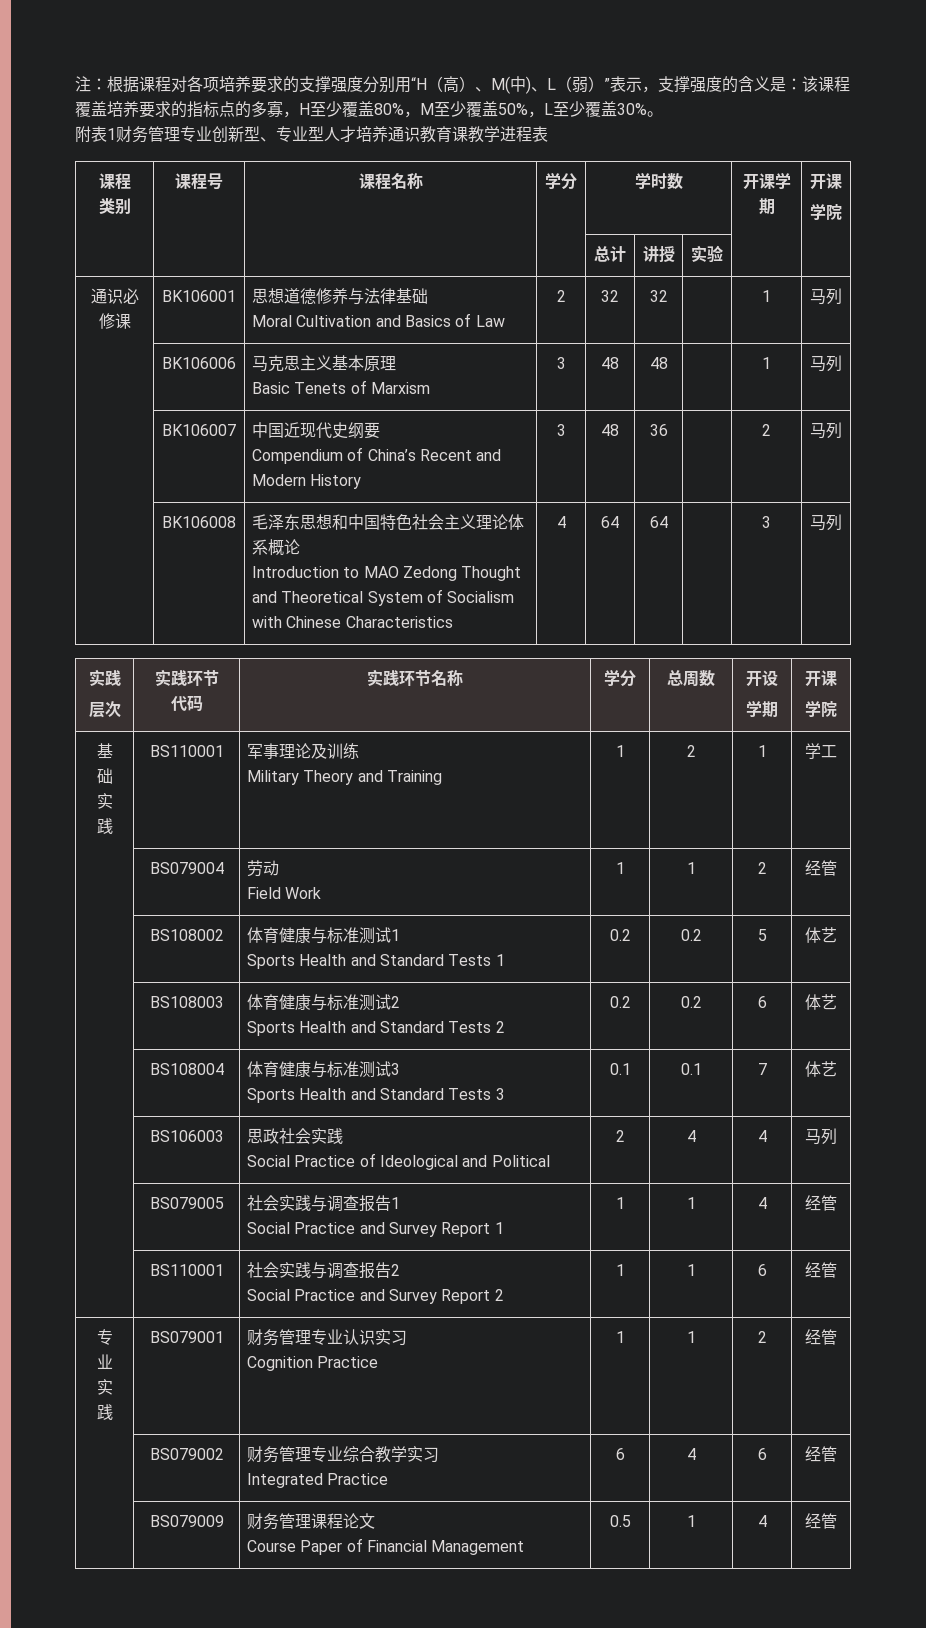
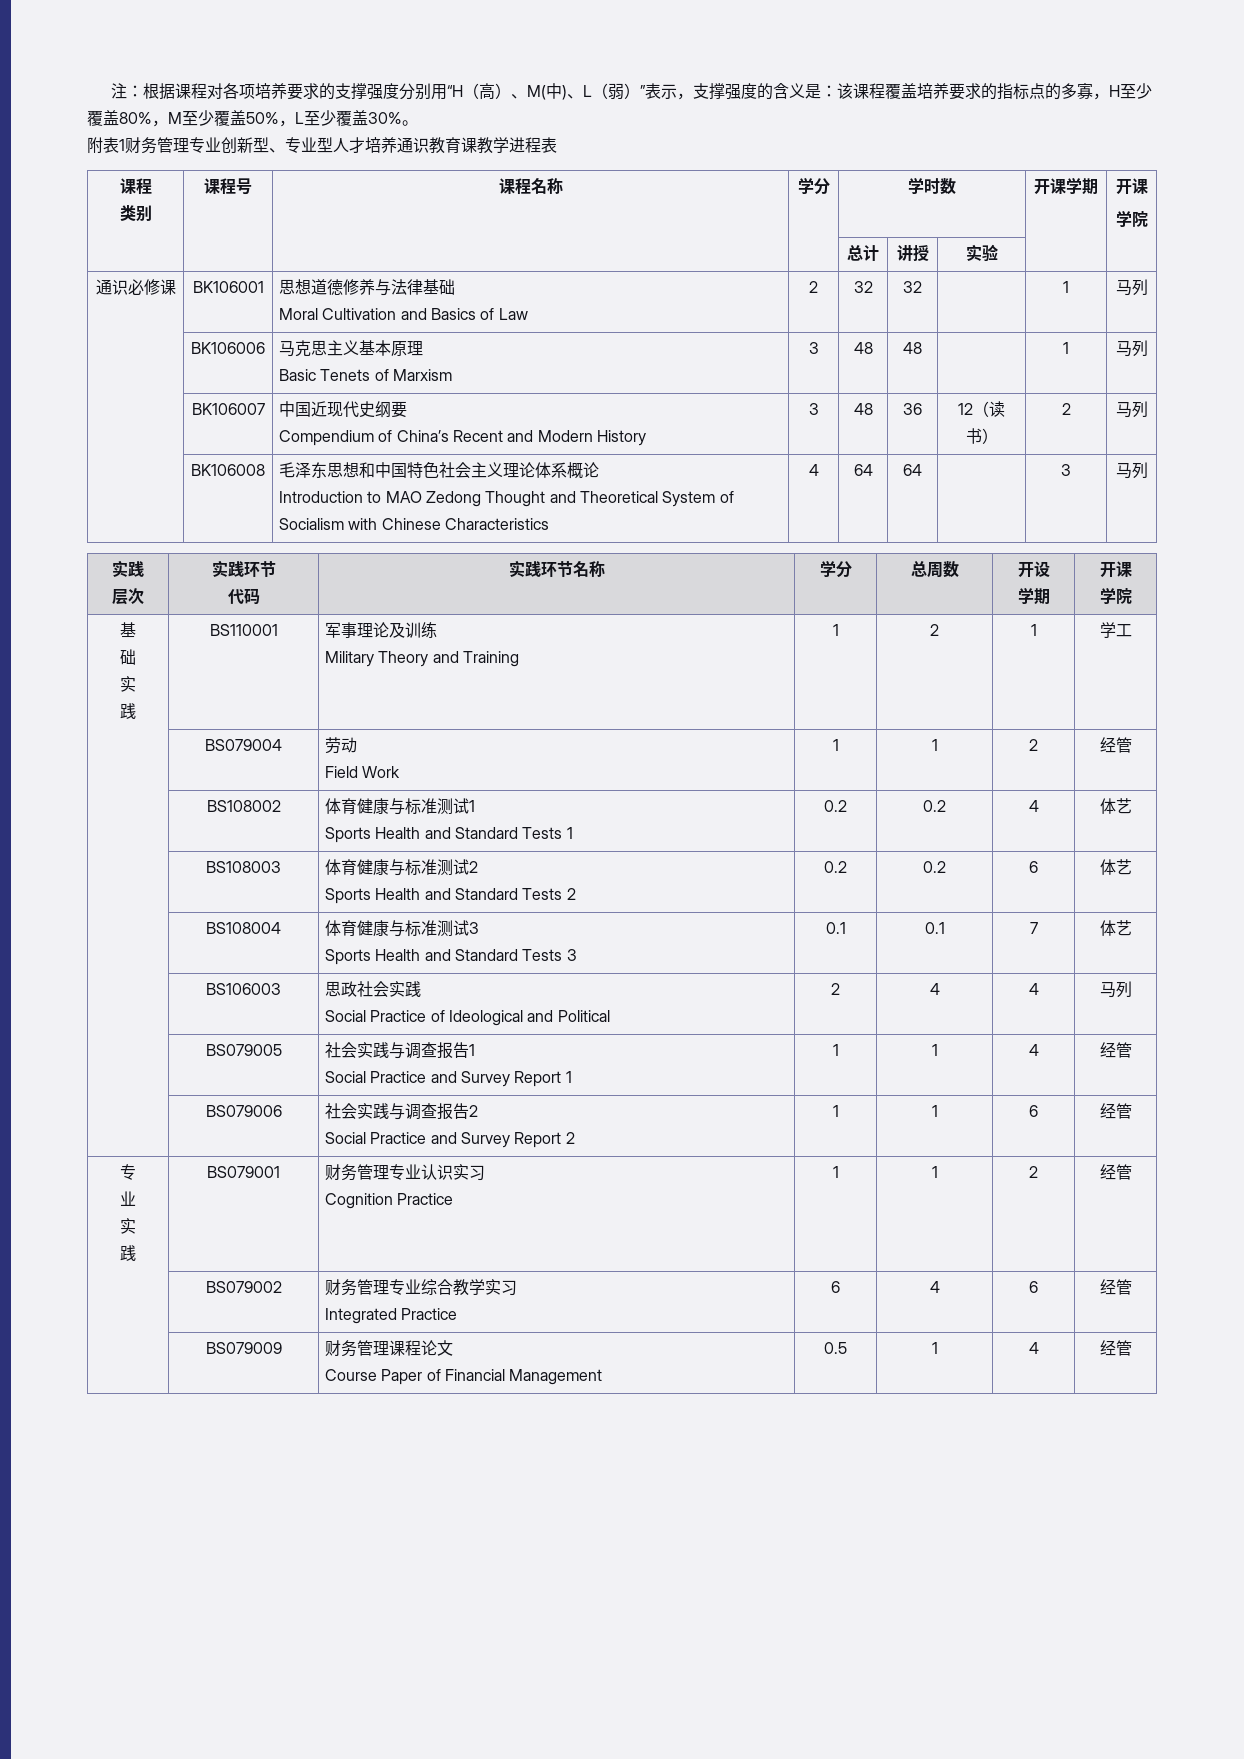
(668, 430) none -> [958,401,1005,417] [965,428,998,444] 12（读书）
[757,929,767,941] 5 -> [1028,800,1039,812] 4
[149,1264,224,1276] BS110001 -> [205,1105,282,1117] BS079006

